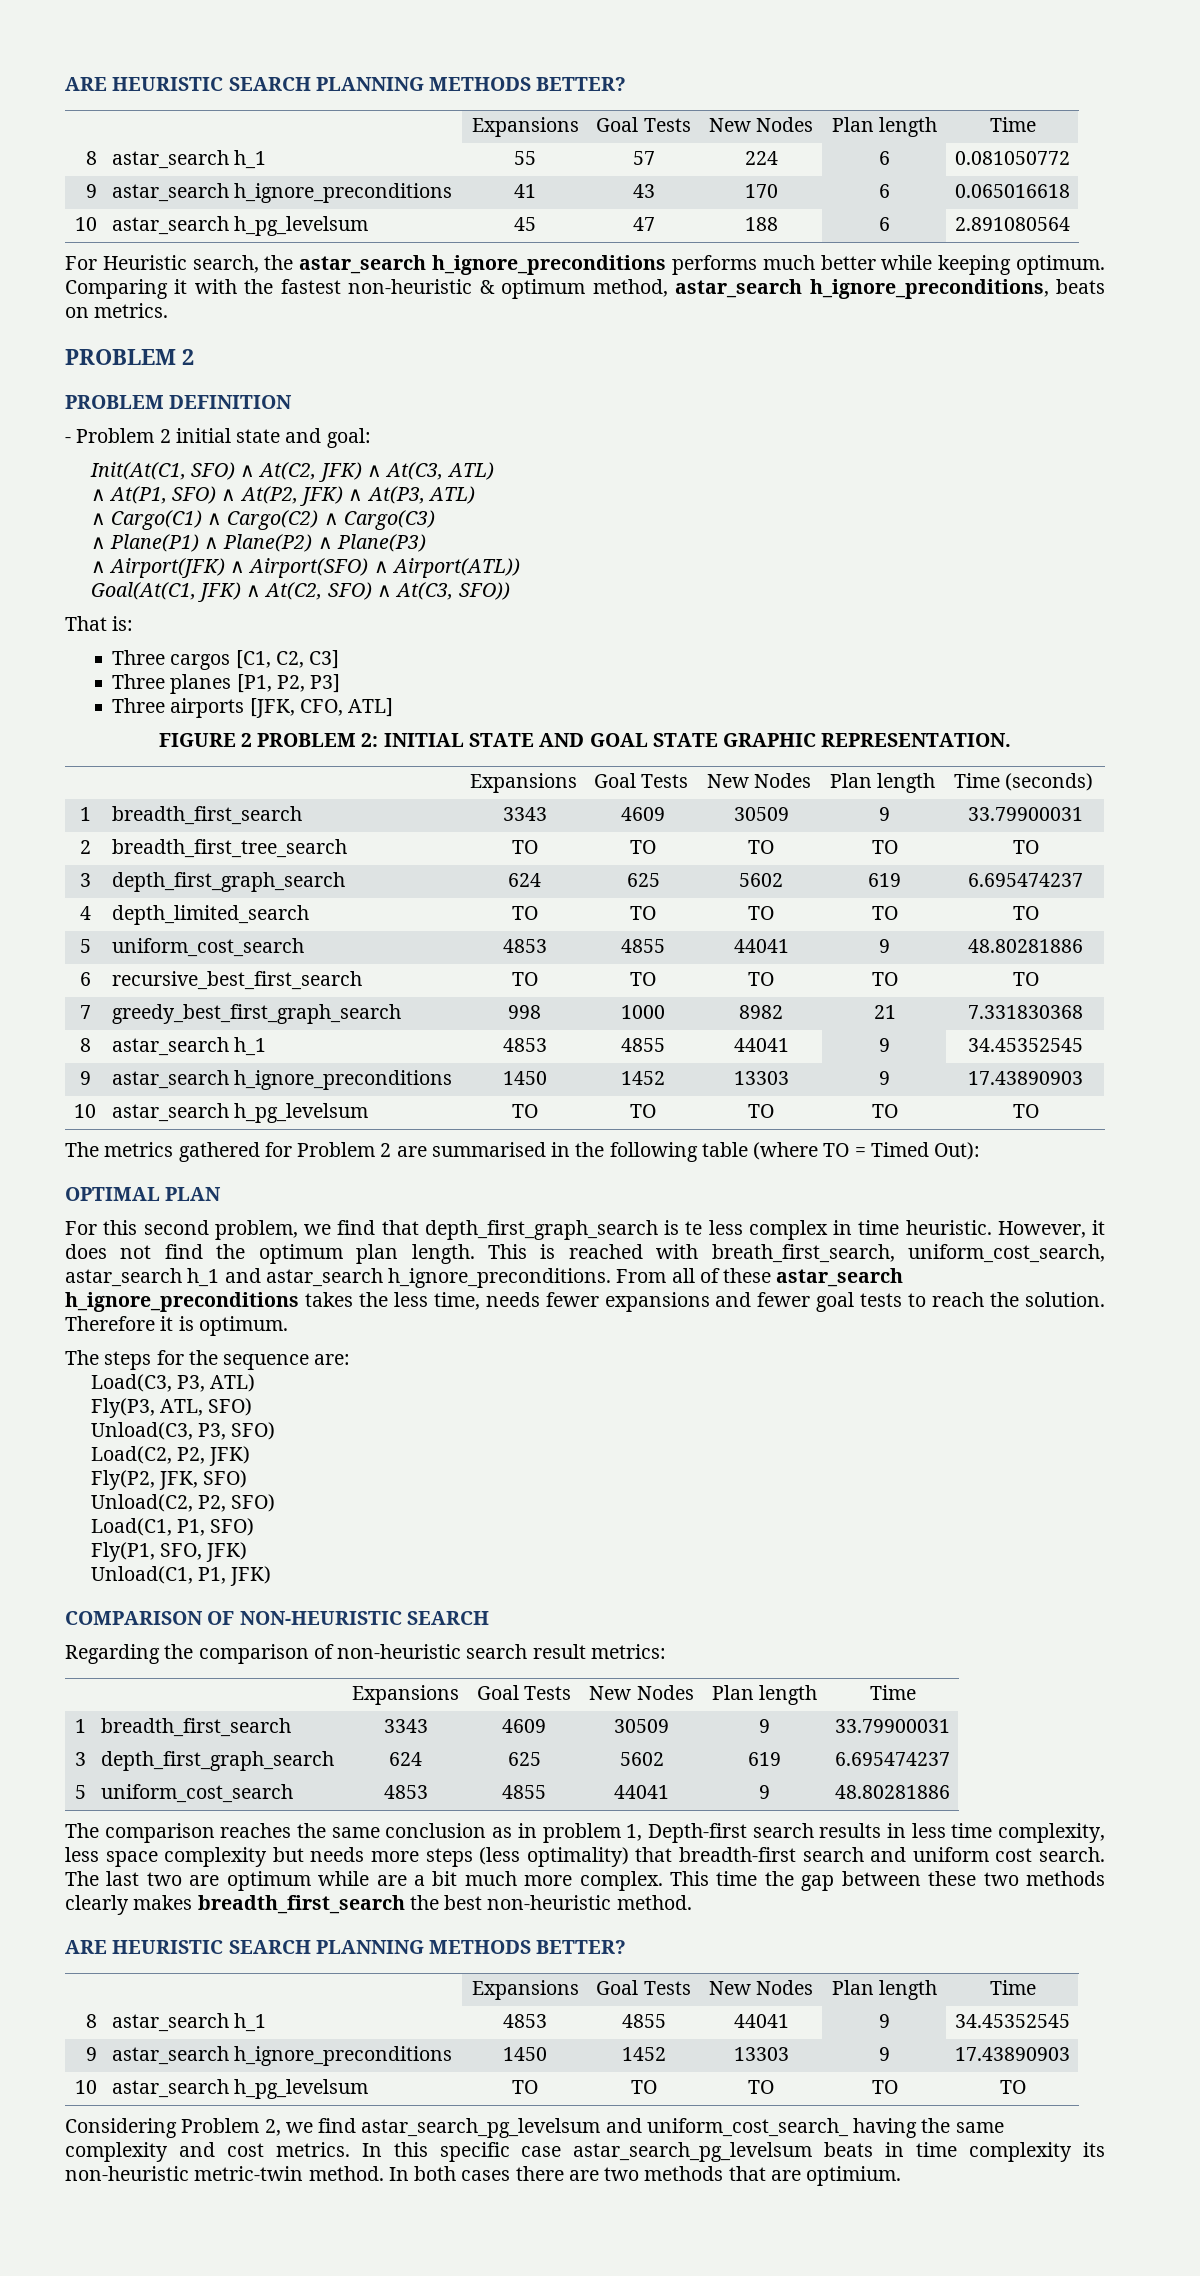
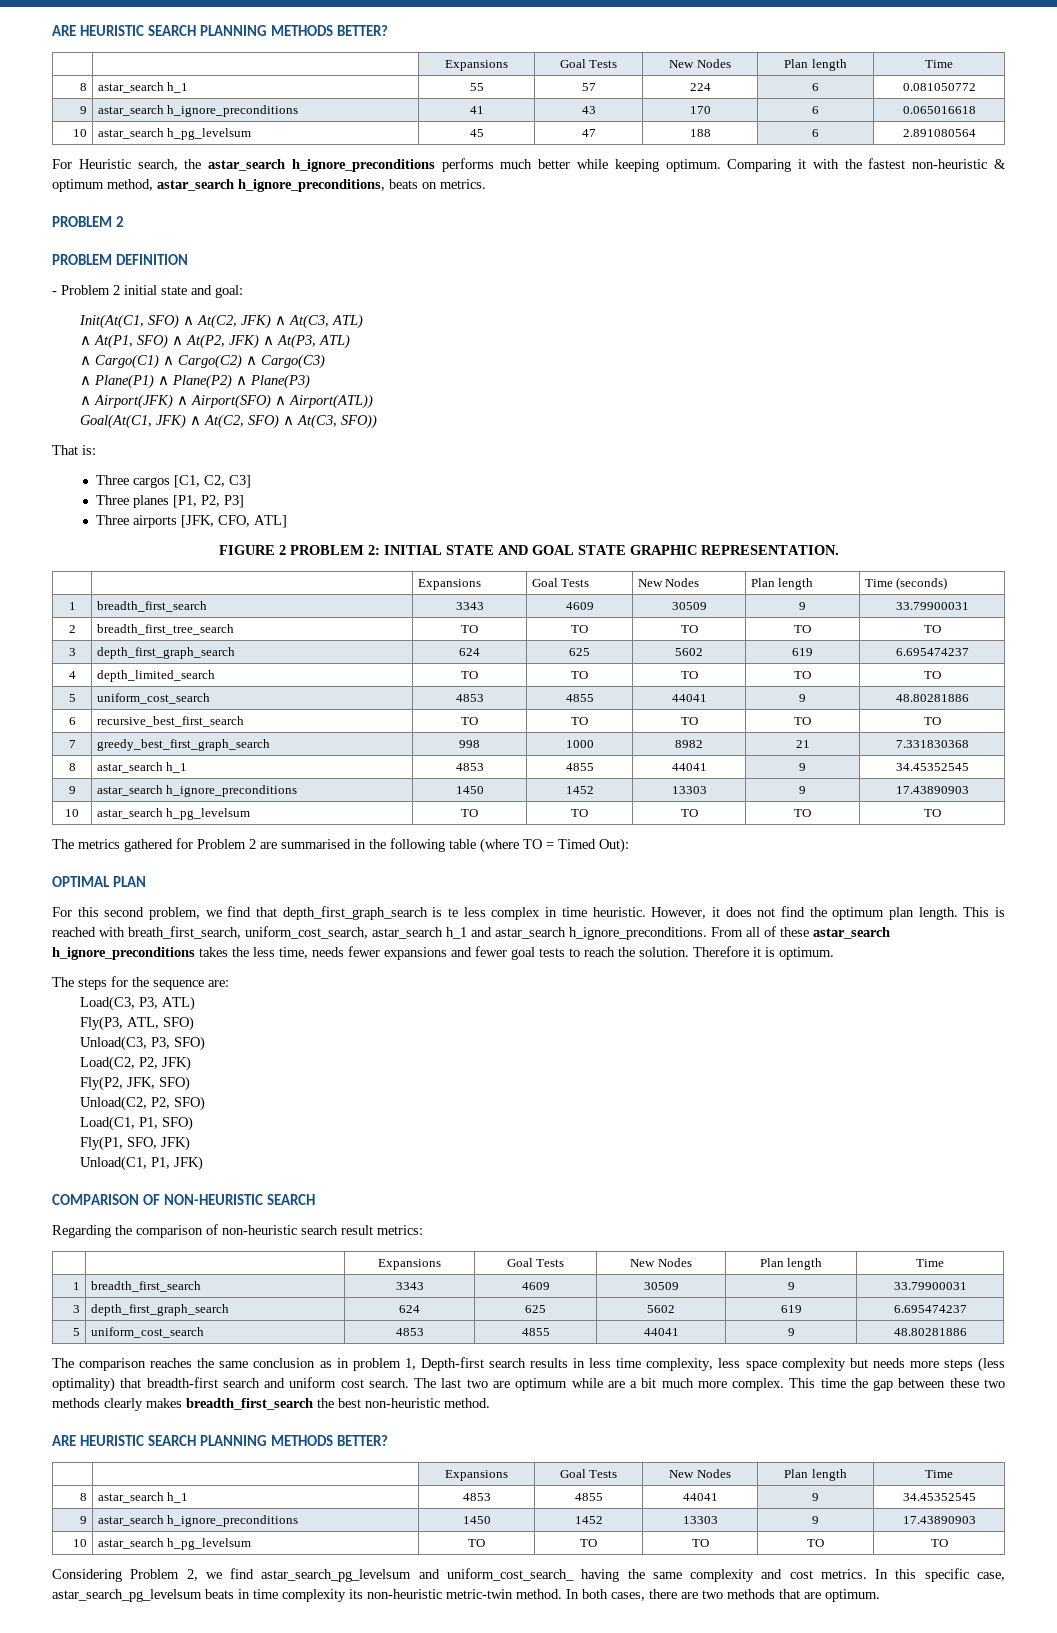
[521,2146,562,2157] case -> [977,1572,1006,1581] case,
[461,2170,511,2181] cases -> [611,1592,645,1601] cases,
[806,2166,902,2186] optimium. -> [825,1589,880,1602] optimum.

